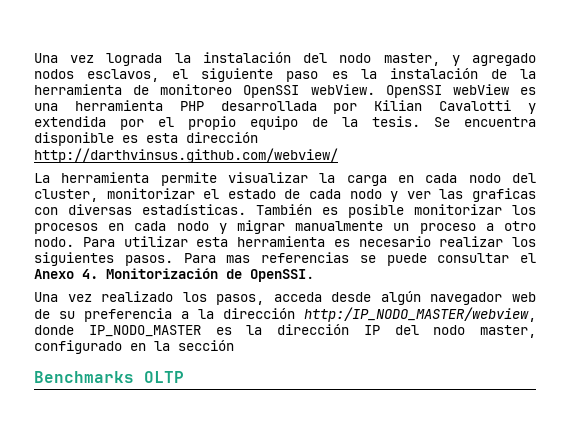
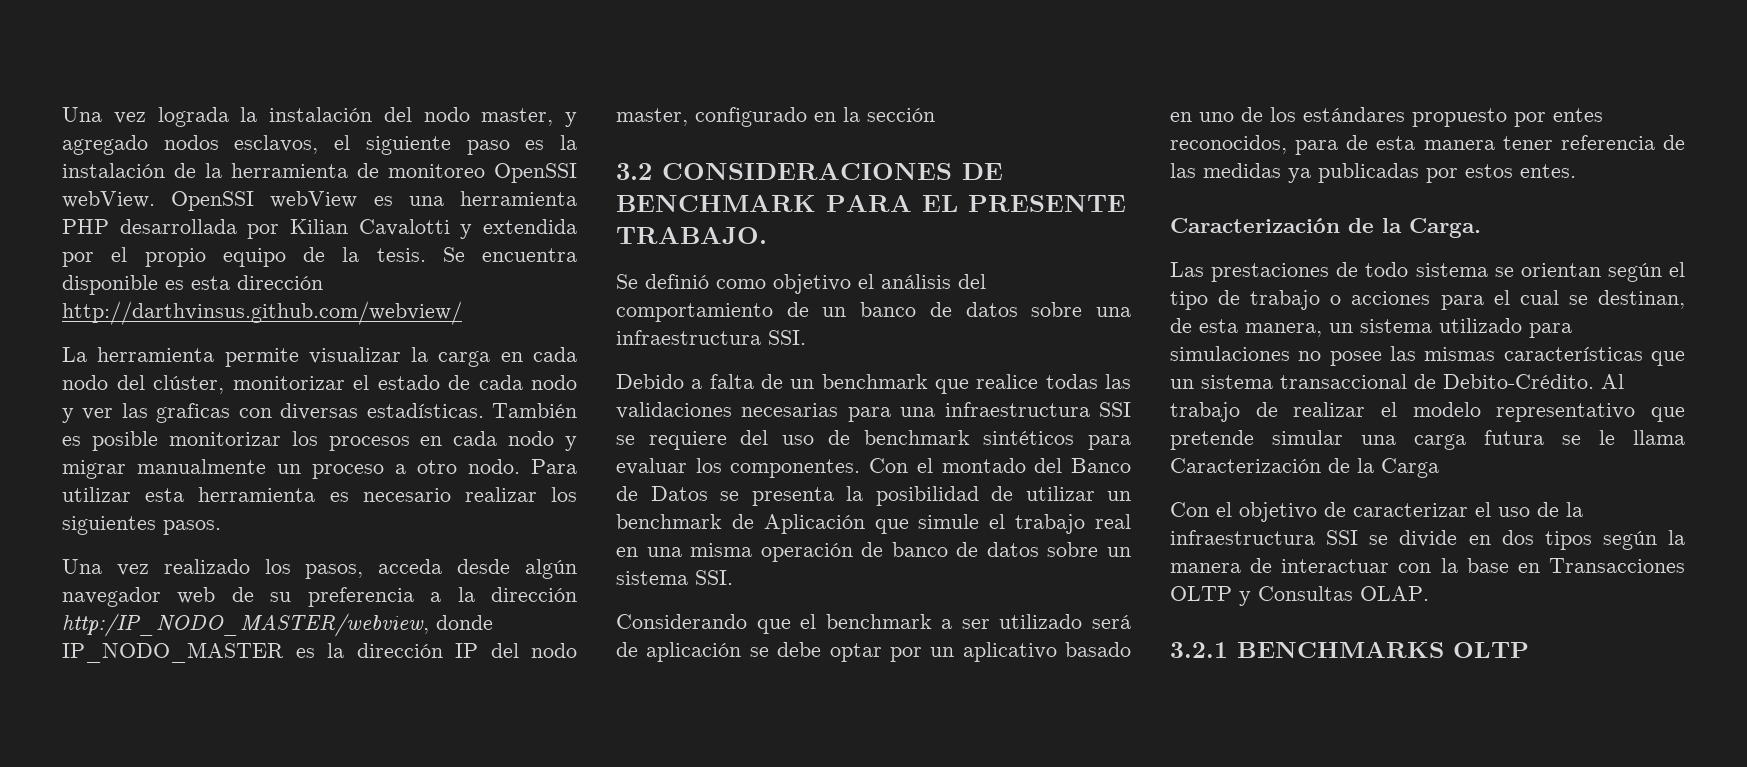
[34,189,98,202] cluster, -> [153,375,224,394] clúster,
[183,252,536,266] [34,268,314,282] Para mas referencias se puede consultar el Anexo 4. Monitorización de OpenSSI. -> (221, 527) none
[34,371,134,383] Benchmarks -> [616,163,1003,180] [616,195,1126,212] [616,227,767,244] [616,274,986,294] [616,302,1131,322] [616,330,806,345] [616,374,1131,394] [616,402,1131,422] [616,430,1131,450] [616,458,1131,478] [616,486,1131,506] [616,514,1131,534] [616,542,1131,562] [616,570,733,585] [616,614,1131,634] [616,642,1131,662] [1170,107,1603,127] [1170,135,1685,155] [1170,163,1576,183] [1170,218,1481,238] [1170,262,1685,282] [1170,290,1685,310] [1170,318,1572,338] [1170,346,1685,366] [1170,374,1624,389] [1170,402,1685,422] [1170,430,1685,450] [1170,458,1439,478] [1170,502,1583,522] [1170,530,1685,550] [1170,558,1685,573] [1170,586,1429,606] [1170,641,1444,658] 3.2 CONSIDERACIONES DE BENCHMARK PARA EL PRESENTE TRABAJO. // Se definió como objetivo el análisis del comportamiento de un banco de datos sobre una infraestructura SSI. // Debido a falta de un benchmark que realice todas las validaciones necesarias para una infraestructura SSI se requiere del uso de benchmark sintéticos para evaluar los componentes. Con el montado del Banco de Datos se presenta la posibilidad de utilizar un benchmark de Aplicación que simule el trabajo real en una misma operación de banco de datos sobre un sistema SSI. // Considerando que el benchmark a ser utilizado será de aplicación se debe optar por un aplicativo basado en uno de los estándares propuesto por entes reconocidos, para de esta manera tener referencia de las medidas ya publicadas por estos entes. // Caracterización de la Carga. // Las prestaciones de todo sistema se orientan según el tipo de trabajo o acciones para el cual se destinan, de esta manera, un sistema utilizado para simulaciones no posee las mismas características que un sistema transaccional de Debito-Crédito. Al trabajo de realizar el modelo representativo que pretende simular una carga futura se le llama Caracterización de la Carga // Con el objetivo de caracterizar el uso de la infraestructura SSI se divide en dos tipos según la manera de interactuar con la base en Transacciones OLTP y Consultas OLAP. // 3.2.1 BENCHMARKS

